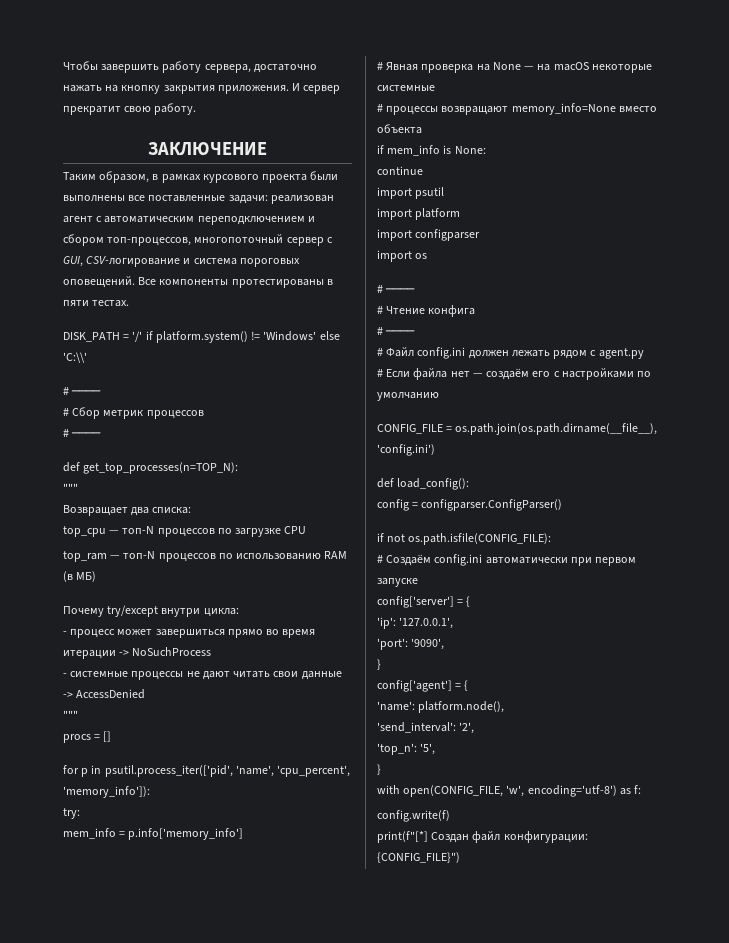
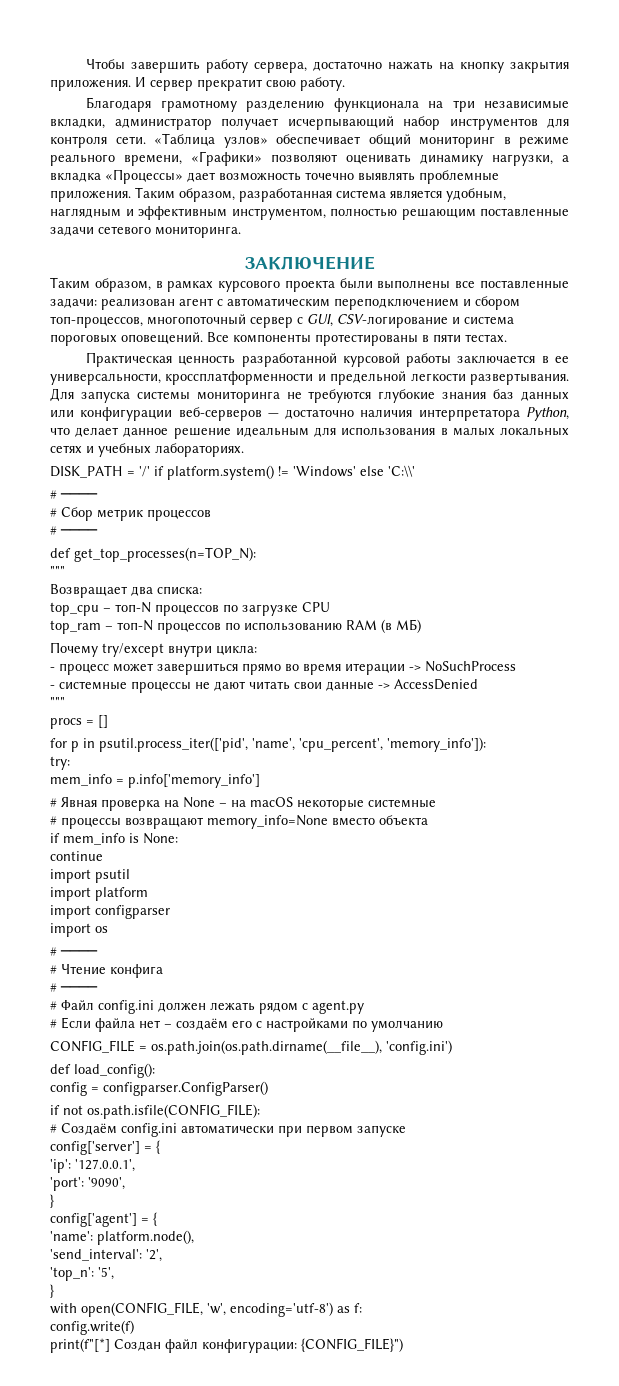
(197, 109) none -> [86,97,569,112] [50,116,569,130] [50,133,569,148] [50,151,569,166] [50,169,499,184] [50,187,506,202] [50,206,569,220] [50,226,241,238] // Благодаря грамотному разделению функционала на три независимые вкладки, администратор получает исчерпывающий набор инструментов для контроля сети. «Таблица узлов» обеспечивает общий мониторинг в режиме реального времени, «Графики» позволяют оценивать динамику нагрузки, а вкладка «Процессы» дает возможность точечно выявлять проблемные приложения. Таким образом, разработанная система является удобным, наглядным и эффективным инструментом, полностью решающим поставленные задачи сетевого мониторинга.
(130, 303) none -> [86,352,569,367] [50,371,569,385] [50,388,570,403] [50,407,569,421] [50,427,569,439] [50,443,244,457] // Практическая ценность разработанной курсовой работы заключается в ее универсальности, кроссплатформенности и предельной легкости развертывания. Для запуска системы мониторинга не требуются глубокие знания баз данных или конфигурации веб-серверов — достаточно наличия интерпретатора Python, что делает данное решение идеальным для использования в малых локальных сетях и учебных лабораториях.
[109,530,120,534] — -> [103,608,111,612] –
[110,555,121,559] — -> [105,626,113,630] –
[524,66,535,70] — -> [219,803,227,807] –
[472,373,483,377] — -> [164,1024,172,1028] –

